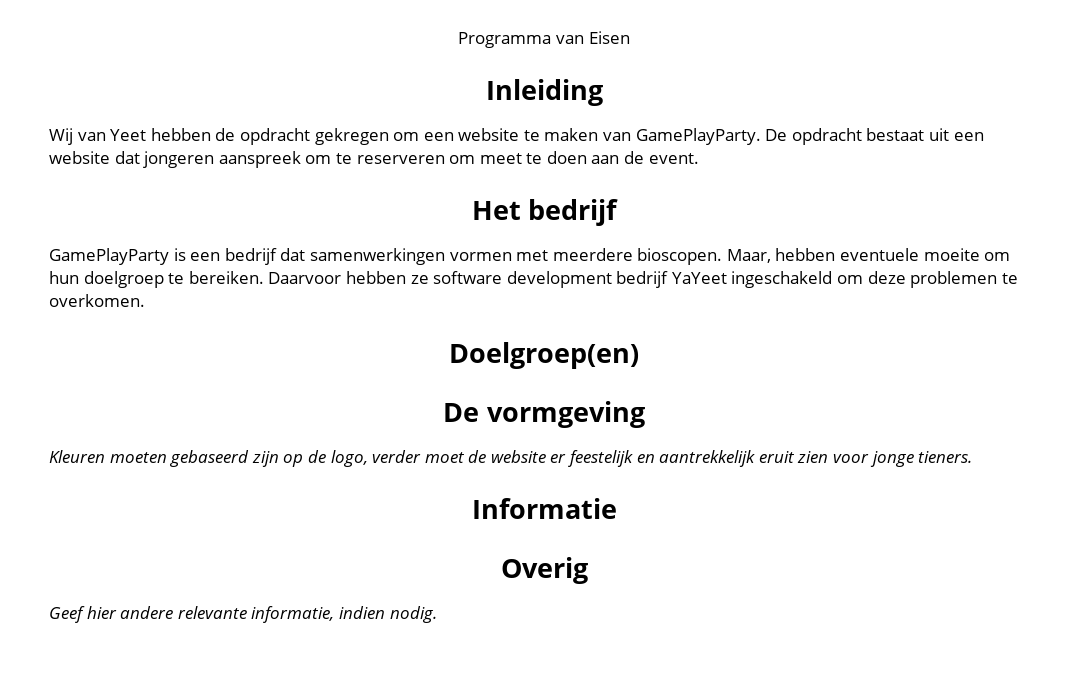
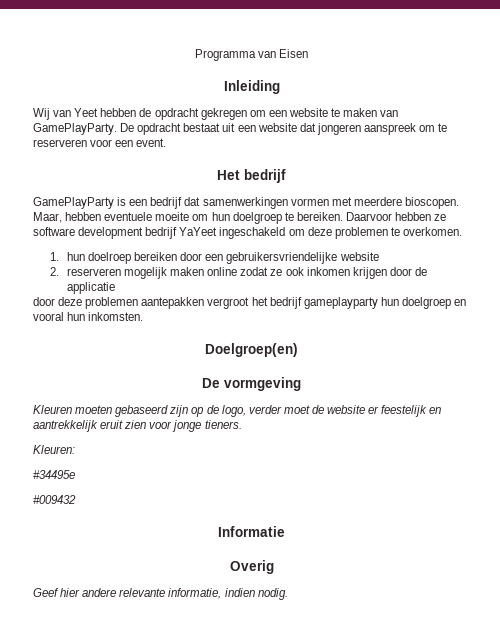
[449,151,645,164] om meet te doen aan de -> [90,139,134,147] voor een
(145, 300) none -> [49,252,379,264] [49,267,428,279] [66,282,115,294] [33,297,467,309] [33,312,144,321] // 1. hun doelroep bereiken door een gebruikersvriendelijke website // 2. reserveren mogelijk maken online zodat ze ook inkomen krijgen door de applicatie // door deze problemen aantepakken vergroot het bedrijf gameplayparty hun doelgroep en vooral hun inkomsten.
(973, 457) none -> [33,445,75,454] [33,470,75,479] [33,495,76,504] // Kleuren: // #34495e // #009432

